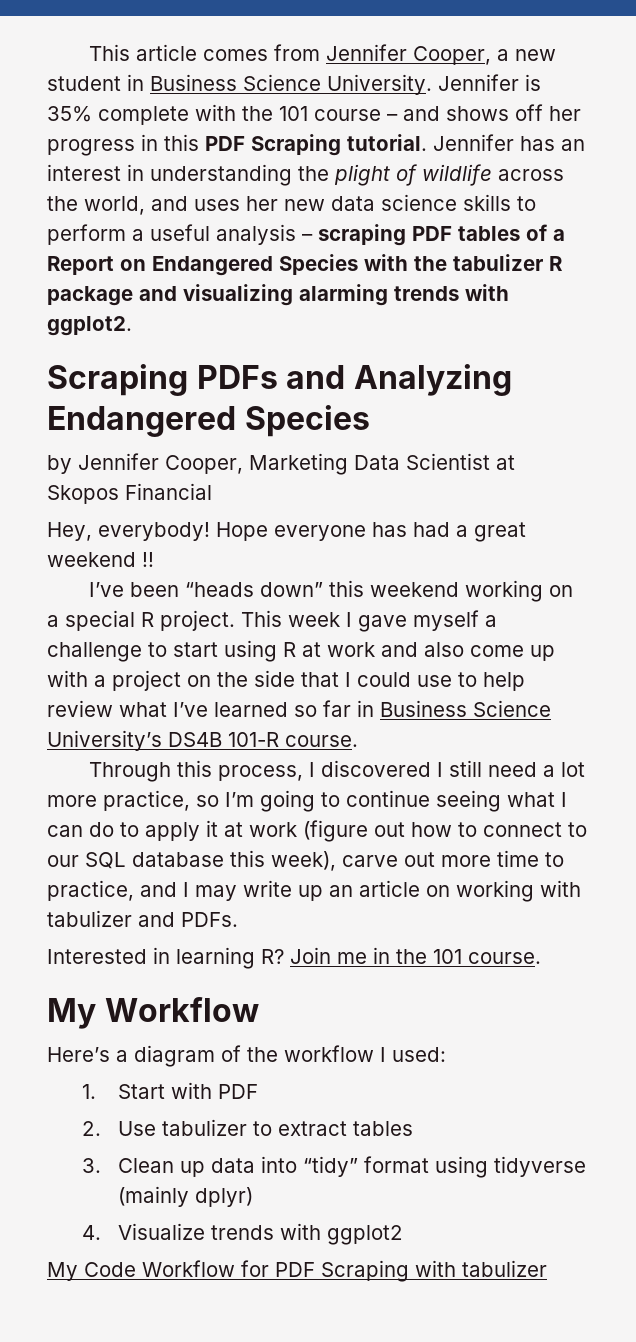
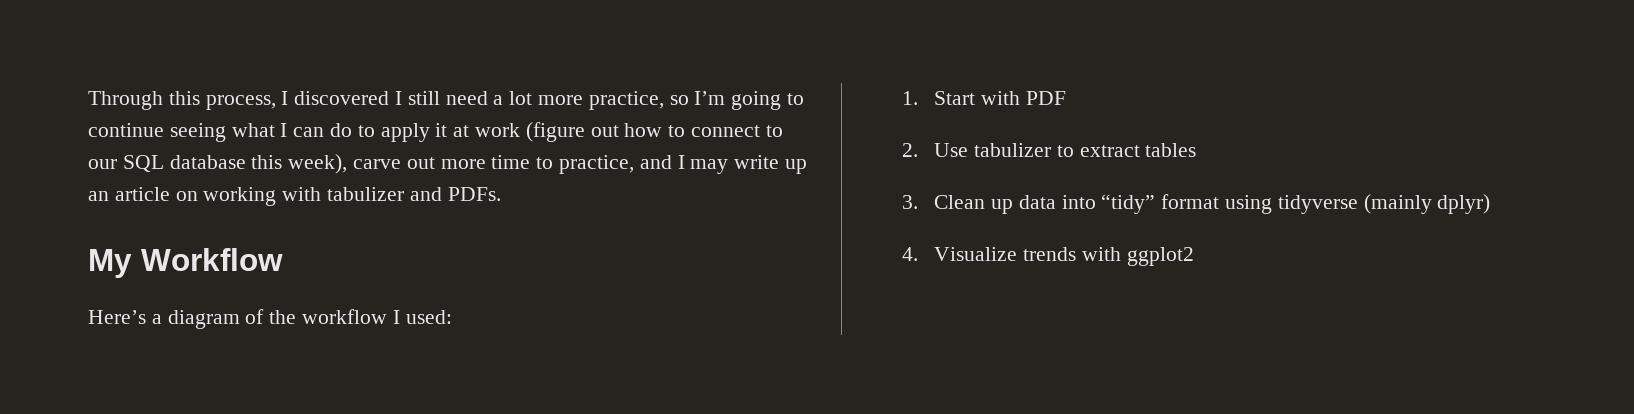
[88,44,556,65] [47,74,541,95] [47,104,581,125] [47,134,585,156] [47,164,564,186] [47,194,536,215] [47,224,565,246] [47,254,563,276] [47,284,509,306] [47,316,132,336] [47,364,512,396] [47,405,370,437] [47,453,515,475] [47,483,212,504] [47,522,526,542] [47,552,154,567] [88,580,573,602] [47,610,497,632] [47,640,555,662] [47,670,525,691] [47,700,551,717] [47,730,358,751] This article comes from Jennifer Cooper, a new student in Business Science University. Jennifer is 35% complete with the 101 course – and shows off her progress in this PDF Scraping tutorial. Jennifer has an interest in understanding the plight of wildlife across the world, and uses her new data science skills to perform a useful analysis – scraping PDF tables of a Report on Endangered Species with the tabulizer R package and visualizing alarming trends with ggplot2. // Scraping PDFs and Analyzing Endangered Species // by Jennifer Cooper, Marketing Data Scientist at Skopos Financial // Hey, everybody! Hope everyone has had a great weekend !! // I’ve been “heads down” this weekend working on a special R project. This week I gave myself a challenge to start using R at work and also come up with a project on the side that I could use to help review what I’ve learned so far in Business Science University’s DS4B 101-R course. // -> (88, 100) none
[47,947,541,969] // Interested in learning R? Join me in the 101 course. -> (501, 194) none
[47,1260,547,1282] // My Code Workflow for PDF Scraping with tabulizer -> (1194, 256) none

